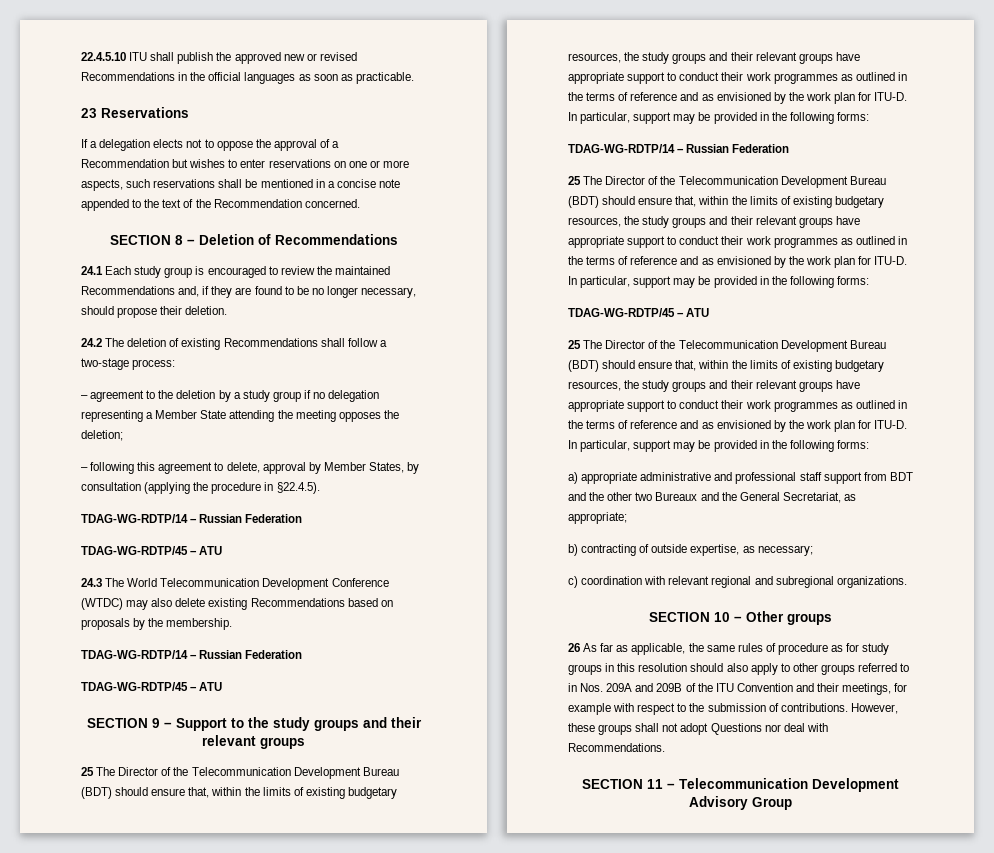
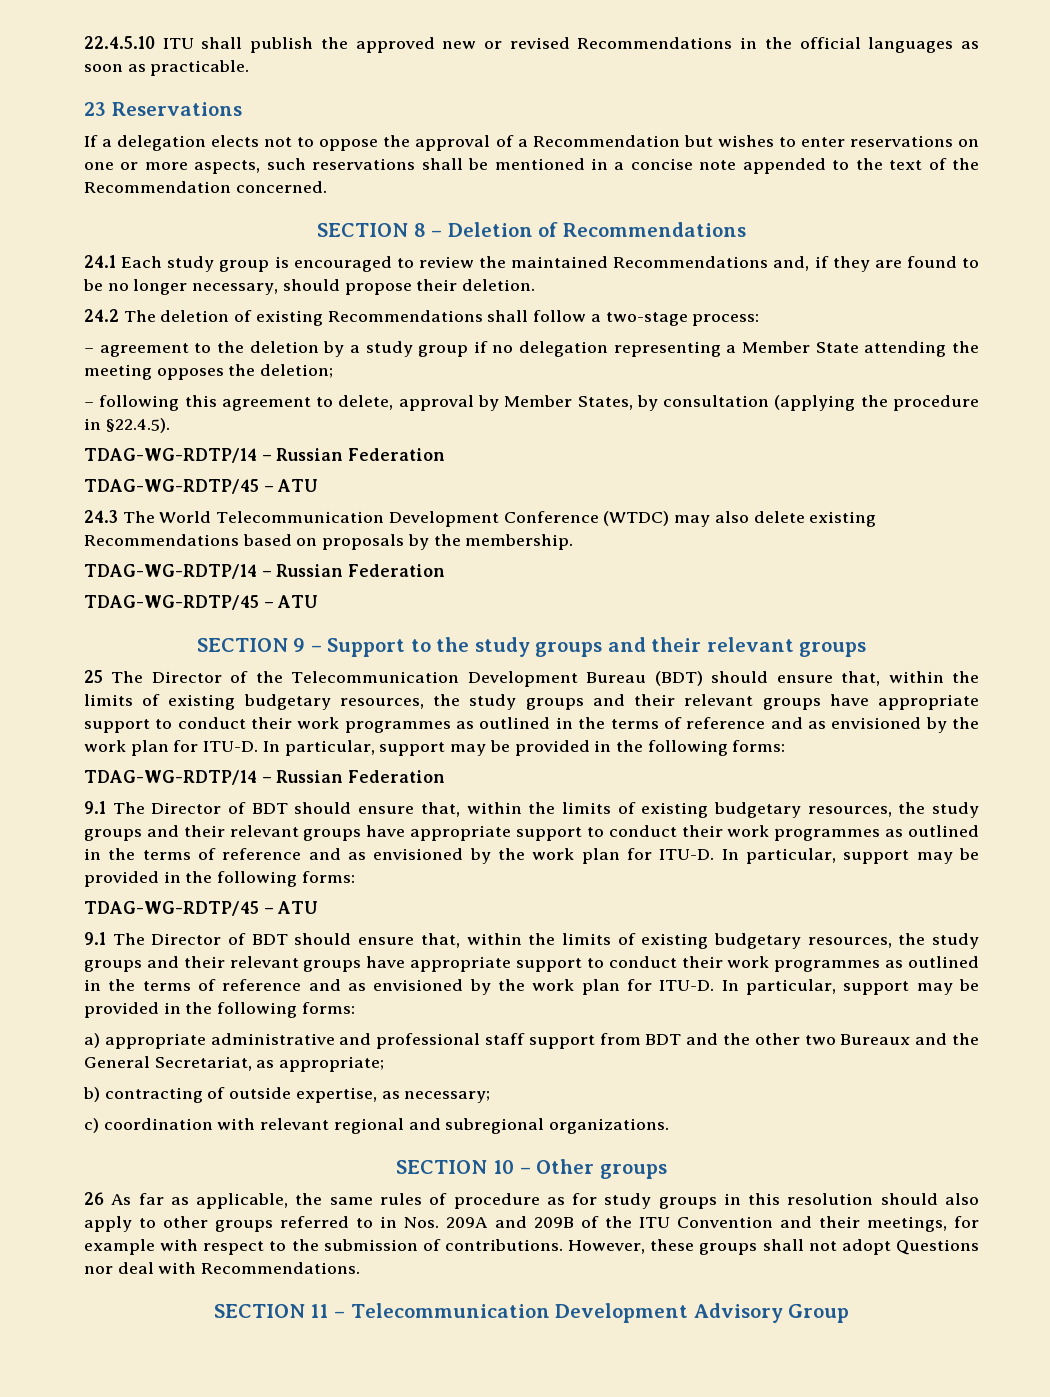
[568,176,886,188] [568,196,599,208] 25 The Director of the Telecommunication Development Bureau (BDT) -> [84,801,288,814] 9.1 The Director of BDT
[568,340,886,352] [568,360,599,372] 25 The Director of the Telecommunication Development Bureau (BDT) -> [84,932,288,945] 9.1 The Director of BDT

